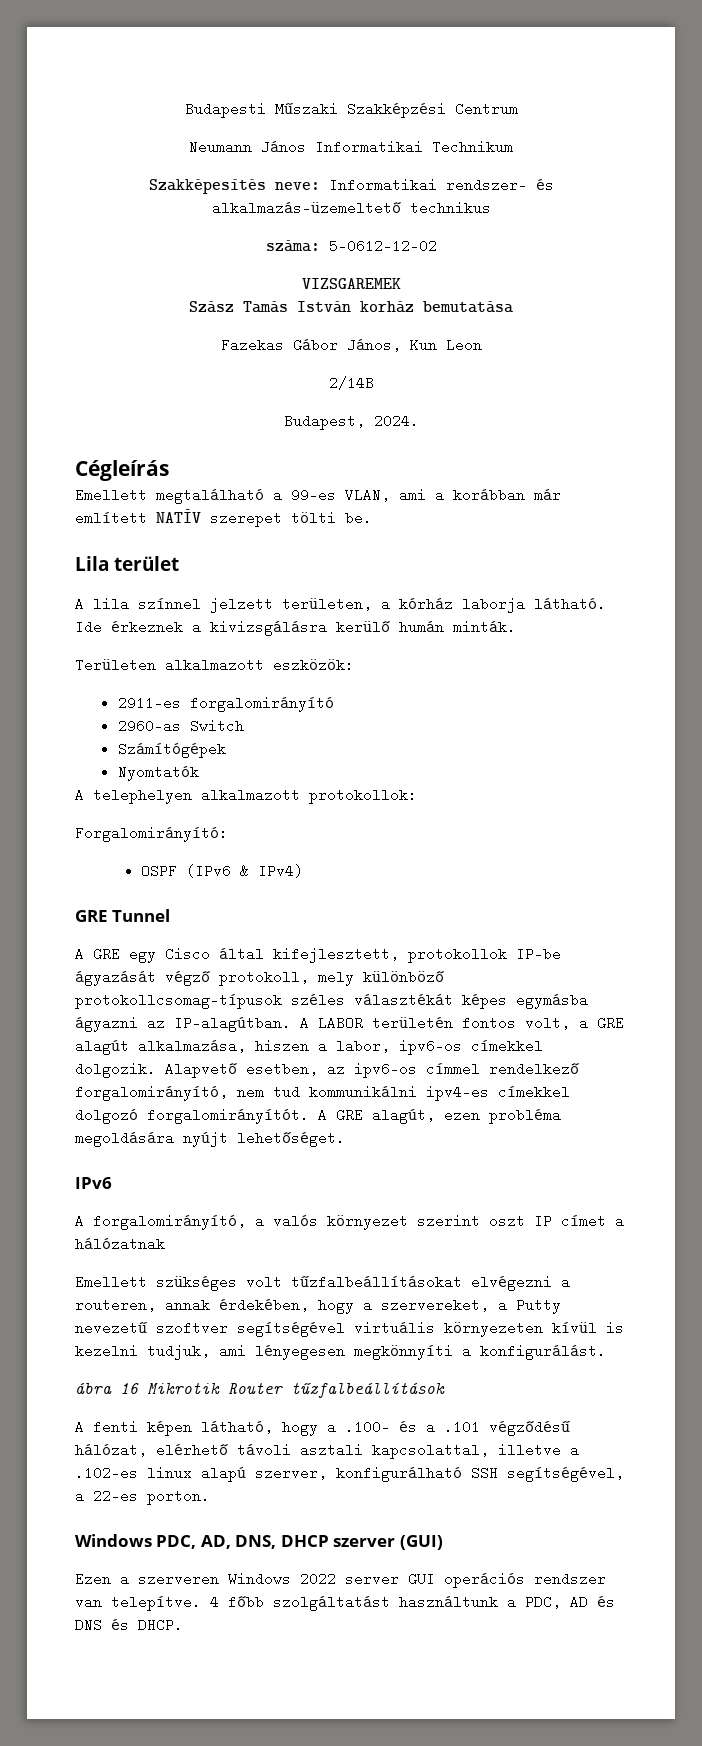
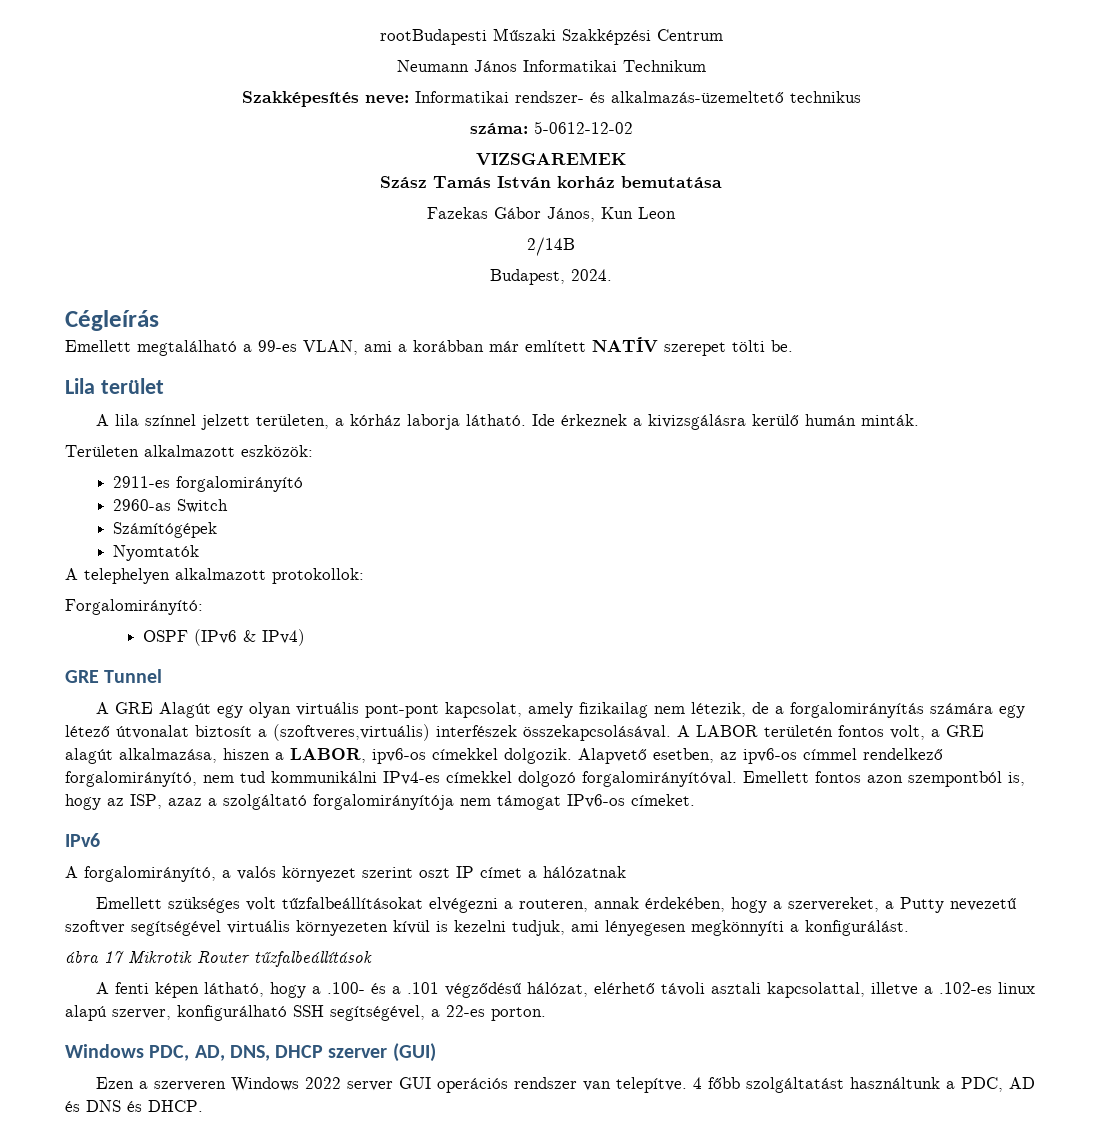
[184,102,266,118] Budapesti -> [379,29,487,45] rootBudapesti
[129,947,561,963] [75,970,444,986] [75,993,588,1009] [75,1016,291,1032] egy Cisco által kifejlesztett, protokollok IP-be ágyazását végző protokoll, mely különböző protokollcsomag-típusok széles választékát képes egymásba ágyazni az IP-alagútban. -> [158,702,1025,718] [65,724,671,741] Alagút egy olyan virtuális pont-pont kapcsolat, amely fizikailag nem létezik, de a forgalomirányítás számára egy létező útvonalat biztosít a (szoftveres,virtuális) interfészek összekapcsolásával.
[336,1039,390,1053] labor, -> [290,748,366,763] LABOR,
[426,1085,489,1101] ipv4-es -> [383,771,440,785] IPv4-es
[147,1108,561,1124] [75,1131,345,1147] forgalomirányítót. A GRE alagút, ezen probléma megoldására nyújt lehetőséget. -> [582,771,1025,787] [65,794,695,810] forgalomirányítóval. Emellett fontos azon szempontból is, hogy az ISP, azaz a szolgáltató forgalomirányítója nem támogat IPv6-os címeket.
[120,1383,139,1394] 16 -> [104,951,124,963] 17

